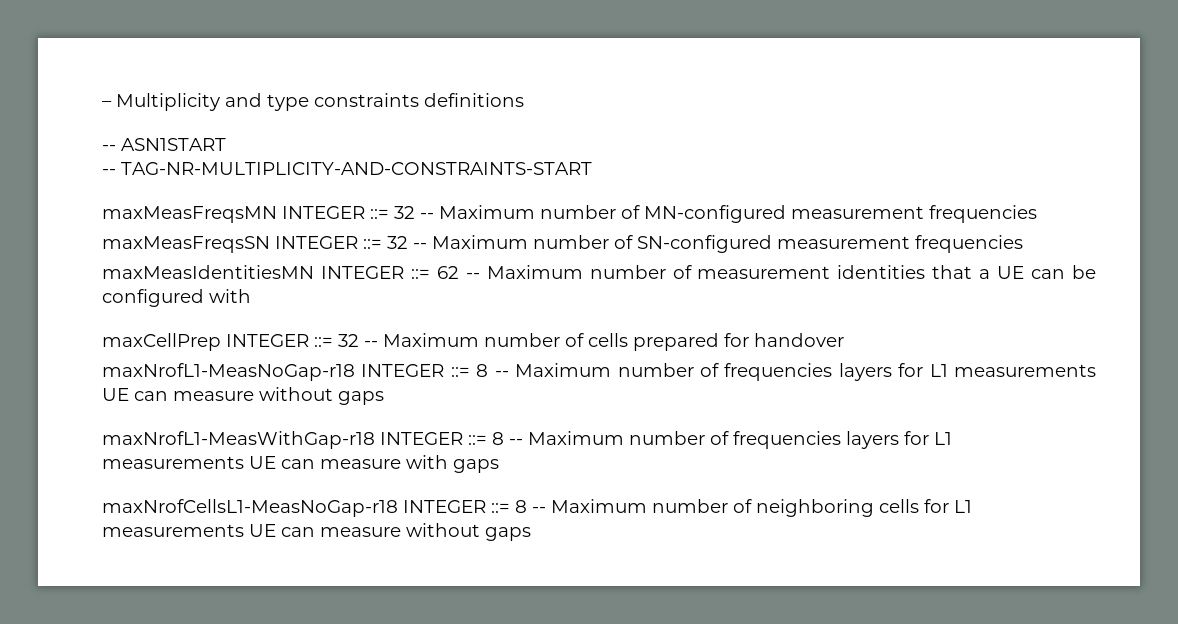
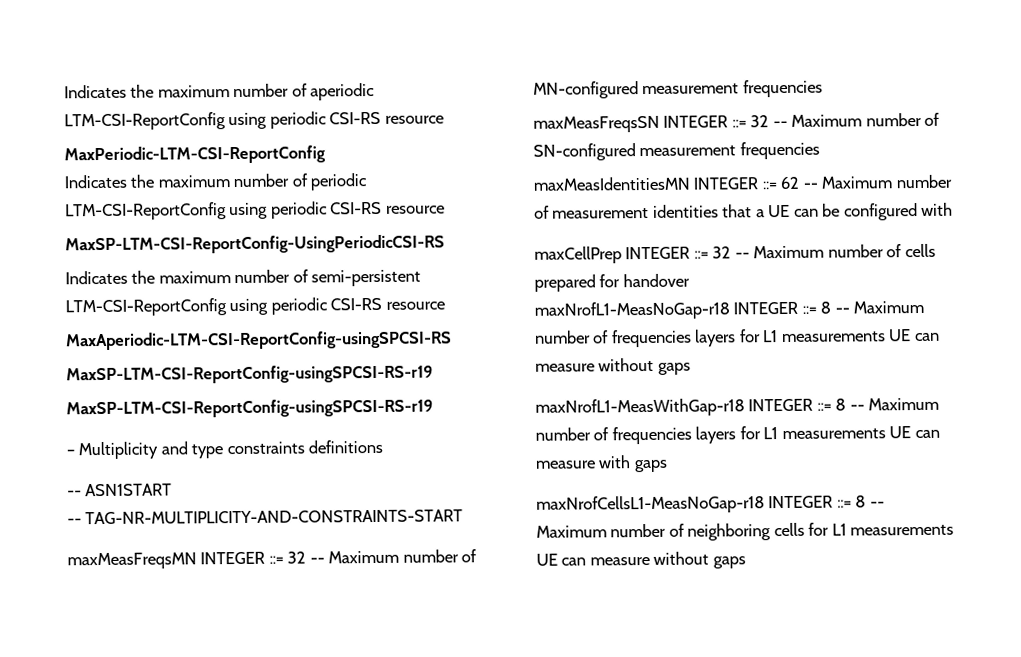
(102, 104) none -> [64,82,376,101] [64,111,444,131] [64,145,326,165] [64,173,368,191] [65,201,445,221] [65,234,445,255] [65,269,422,287] [65,297,445,317] [66,330,452,351] [66,364,433,385] [66,398,433,419] Indicates the maximum number of aperiodic LTM-CSI-ReportConfig using periodic CSI-RS resource // MaxPeriodic-LTM-CSI-ReportConfig // Indicates the maximum number of periodic LTM-CSI-ReportConfig using periodic CSI-RS resource // MaxSP-LTM-CSI-ReportConfig-UsingPeriodicCSI-RS // Indicates the maximum number of semi-persistent LTM-CSI-ReportConfig using periodic CSI-RS resource // MaxAperiodic-LTM-CSI-ReportConfig-usingSPCSI-RS // MaxSP-LTM-CSI-ReportConfig-usingSPCSI-RS-r19 // MaxSP-LTM-CSI-ReportConfig-usingSPCSI-RS-r19 //

